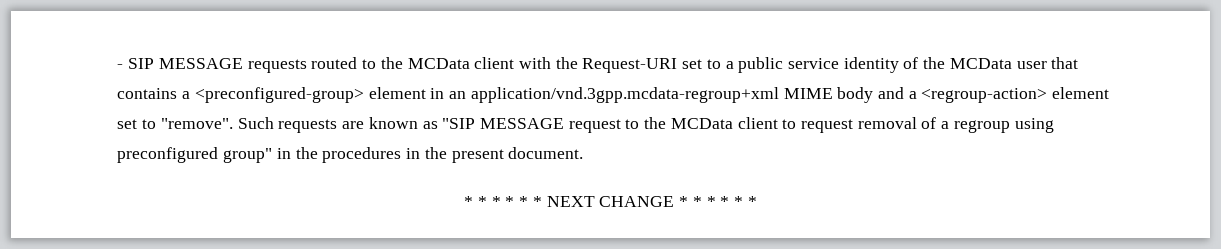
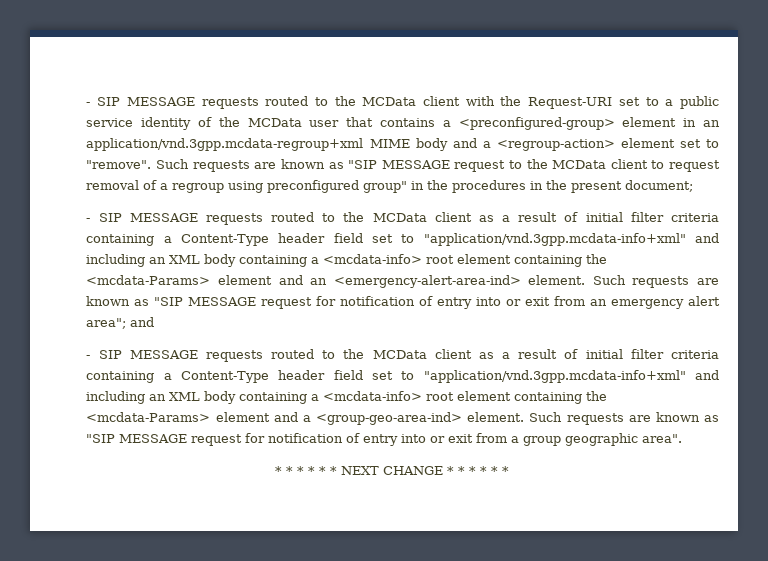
[508,147,584,159] document. -> [625,180,694,192] [86,212,720,225] [86,233,720,246] [86,254,608,267] [86,275,720,288] [86,296,721,309] [86,317,155,329] [86,349,720,362] [86,370,720,383] [86,391,608,404] [86,412,720,425] [86,433,683,446] document; // - SIP MESSAGE requests routed to the MCData client as a result of initial filter criteria containing a Content-Type header field set to "application/vnd.3gpp.mcdata-info+xml" and including an XML body containing a <mcdata-info> root element containing the <mcdata-Params> element and an <emergency-alert-area-ind> element. Such requests are known as "SIP MESSAGE request for notification of entry into or exit from an emergency alert area"; and // - SIP MESSAGE requests routed to the MCData client as a result of initial filter criteria containing a Content-Type header field set to "application/vnd.3gpp.mcdata-info+xml" and including an XML body containing a <mcdata-info> root element containing the <mcdata-Params> element and a <group-geo-area-ind> element. Such requests are known as "SIP MESSAGE request for notification of entry into or exit from a group geographic area".

